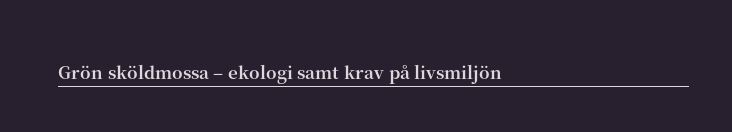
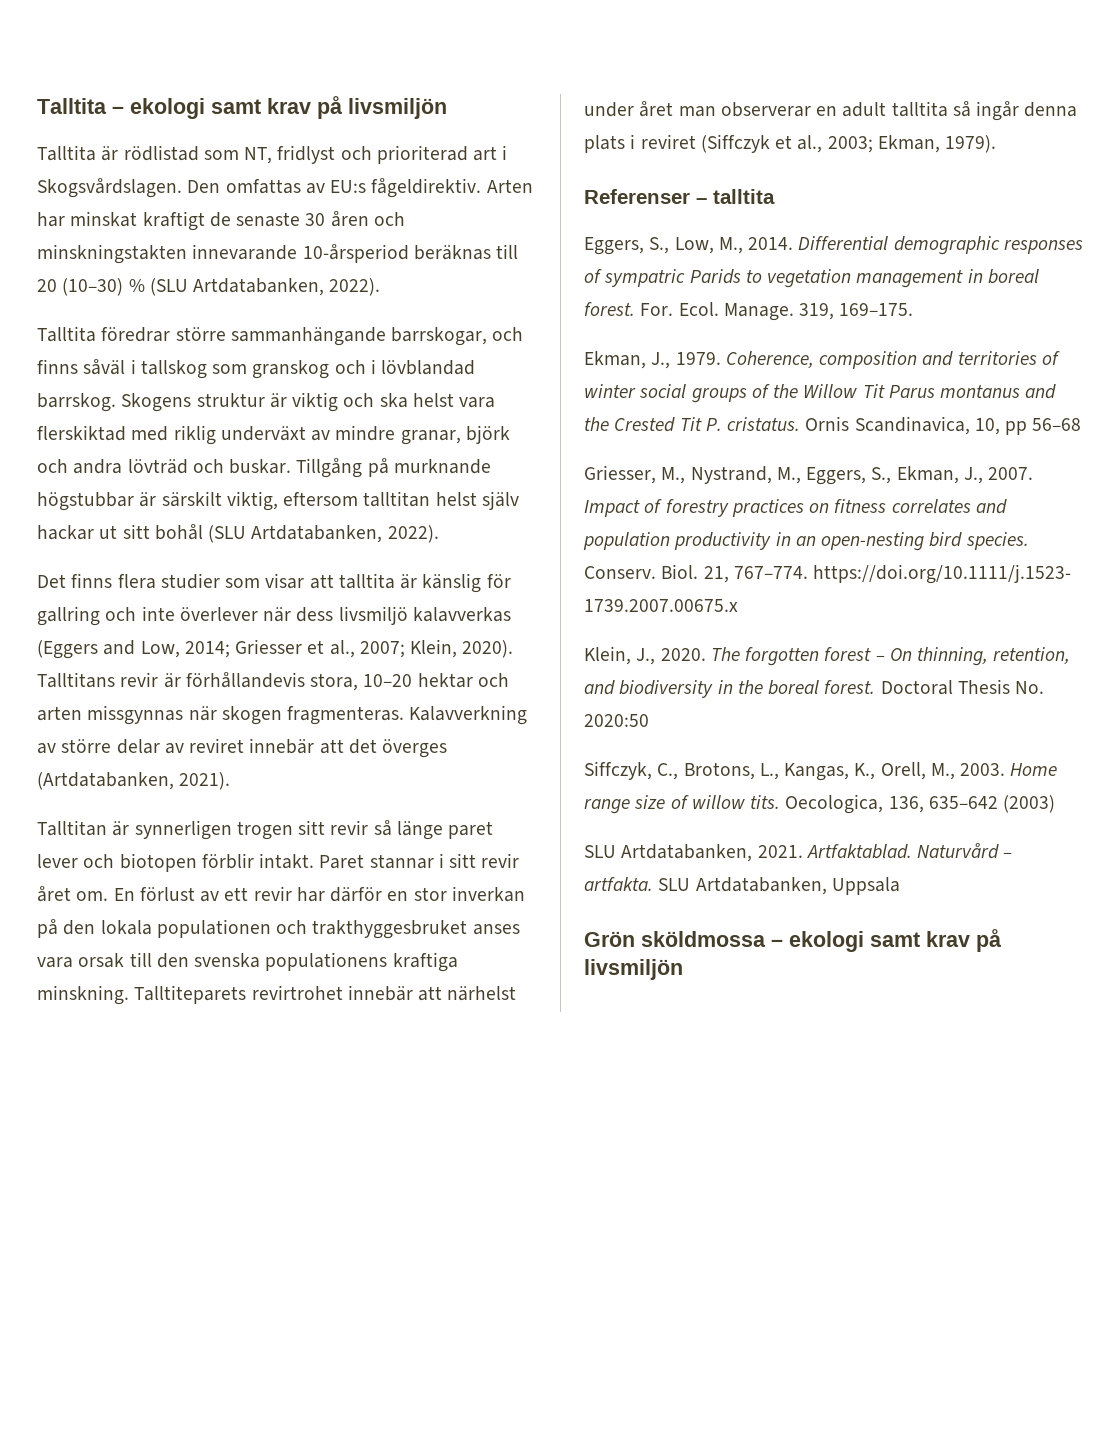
(58, 72) none -> [37,96,447,119] [37,145,508,164] [37,178,533,198] [37,211,405,231] [37,244,519,264] [37,278,381,296] [37,326,524,346] [37,359,476,379] [37,392,496,412] [37,425,510,445] [37,458,491,478] [37,491,519,511] [37,524,439,543] [37,573,511,593] [37,606,511,626] [37,639,514,659] [37,672,509,691] [37,705,528,725] [37,738,448,758] [37,772,231,790] [37,820,494,840] [37,853,520,872] [37,886,525,902] [37,919,520,939] [37,952,458,972] [37,985,517,1005] [584,101,1078,121] [584,134,997,153] [584,189,775,204] [584,236,1083,255] [584,269,1039,288] [584,302,914,321] [584,351,1060,369] [584,384,1057,403] [584,416,1082,435] [584,465,1034,485] [584,499,1007,517] [583,532,1029,551] [584,564,1072,584] [584,599,738,612] [584,646,1071,666] [584,679,1045,698] [584,714,649,727] [584,761,1058,781] [584,794,1056,814] [584,843,1013,862] [584,877,900,895] Talltita – ekologi samt krav på livsmiljön // Talltita är rödlistad som NT, fridlyst och prioriterad art i Skogsvårdslagen. Den omfattas av EU:s fågeldirektiv. Arten har minskat kraftigt de senaste 30 åren och minskningstakten innevarande 10-årsperiod beräknas till 20 (10–30) % (SLU Artdatabanken, 2022). // Talltita föredrar större sammanhängande barrskogar, och finns såväl i tallskog som granskog och i lövblandad barrskog. Skogens struktur är viktig och ska helst vara flerskiktad med riklig underväxt av mindre granar, björk och andra lövträd och buskar. Tillgång på murknande högstubbar är särskilt viktig, eftersom talltitan helst själv hackar ut sitt bohål (SLU Artdatabanken, 2022). // Det finns flera studier som visar att talltita är känslig för gallring och inte överlever när dess livsmiljö kalavverkas (Eggers and Low, 2014; Griesser et al., 2007; Klein, 2020). Talltitans revir är förhållandevis stora, 10–20 hektar och arten missgynnas när skogen fragmenteras. Kalavverkning av större delar av reviret innebär att det överges (Artdatabanken, 2021). // Talltitan är synnerligen trogen sitt revir så länge paret lever och biotopen förblir intakt. Paret stannar i sitt revir året om. En förlust av ett revir har därför en stor inverkan på den lokala populationen och trakthyggesbruket anses vara orsak till den svenska populationens kraftiga minskning. Talltiteparets revirtrohet innebär att närhelst under året man observerar en adult talltita så ingår denna plats i reviret (Siffczyk et al., 2003; Ekman, 1979). // Referenser – talltita // Eggers, S., Low, M., 2014. Differential demographic responses of sympatric Parids to vegetation management in boreal forest. For. Ecol. Manage. 319, 169–175. // Ekman, J., 1979. Coherence, composition and territories of winter social groups of the Willow Tit Parus montanus and the Crested Tit P. cristatus. Ornis Scandinavica, 10, pp 56–68 // Griesser, M., Nystrand, M., Eggers, S., Ekman, J., 2007. Impact of forestry practices on fitness correlates and population productivity in an open-nesting bird species. Conserv. Biol. 21, 767–774. https://doi.org/10.1111/j.1523- 1739.2007.00675.x // Klein, J., 2020. The forgotten forest – On thinning, retention, and biodiversity in the boreal forest. Doctoral Thesis No. 2020:50 // Siffczyk, C., Brotons, L., Kangas, K., Orell, M., 2003. Home range size of willow tits. Oecologica, 136, 635–642 (2003) // SLU Artdatabanken, 2021. Artfaktablad. Naturvård – artfakta. SLU Artdatabanken, Uppsala //

